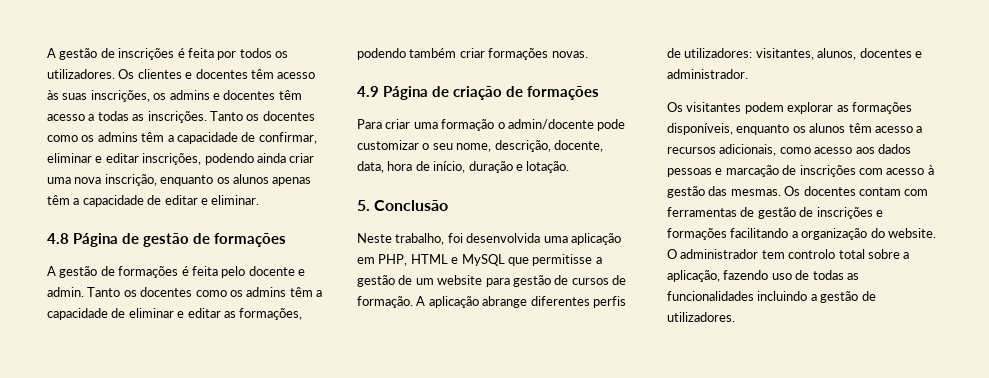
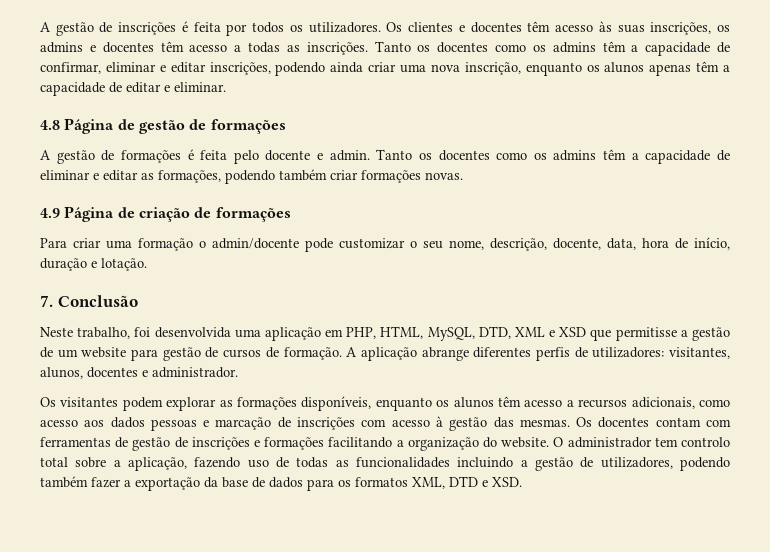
[357,200,370,211] 5. -> [40,295,53,307] 7.
[410,254,505,266] HTML e MySQL -> [380,326,587,341] HTML, MySQL, DTD, XML e XSD
[667,312,735,322] utilizadores. -> [600,457,731,471] [40,476,522,491] utilizadores, podendo também fazer a exportação da base de dados para os formatos XML, DTD e XSD.

